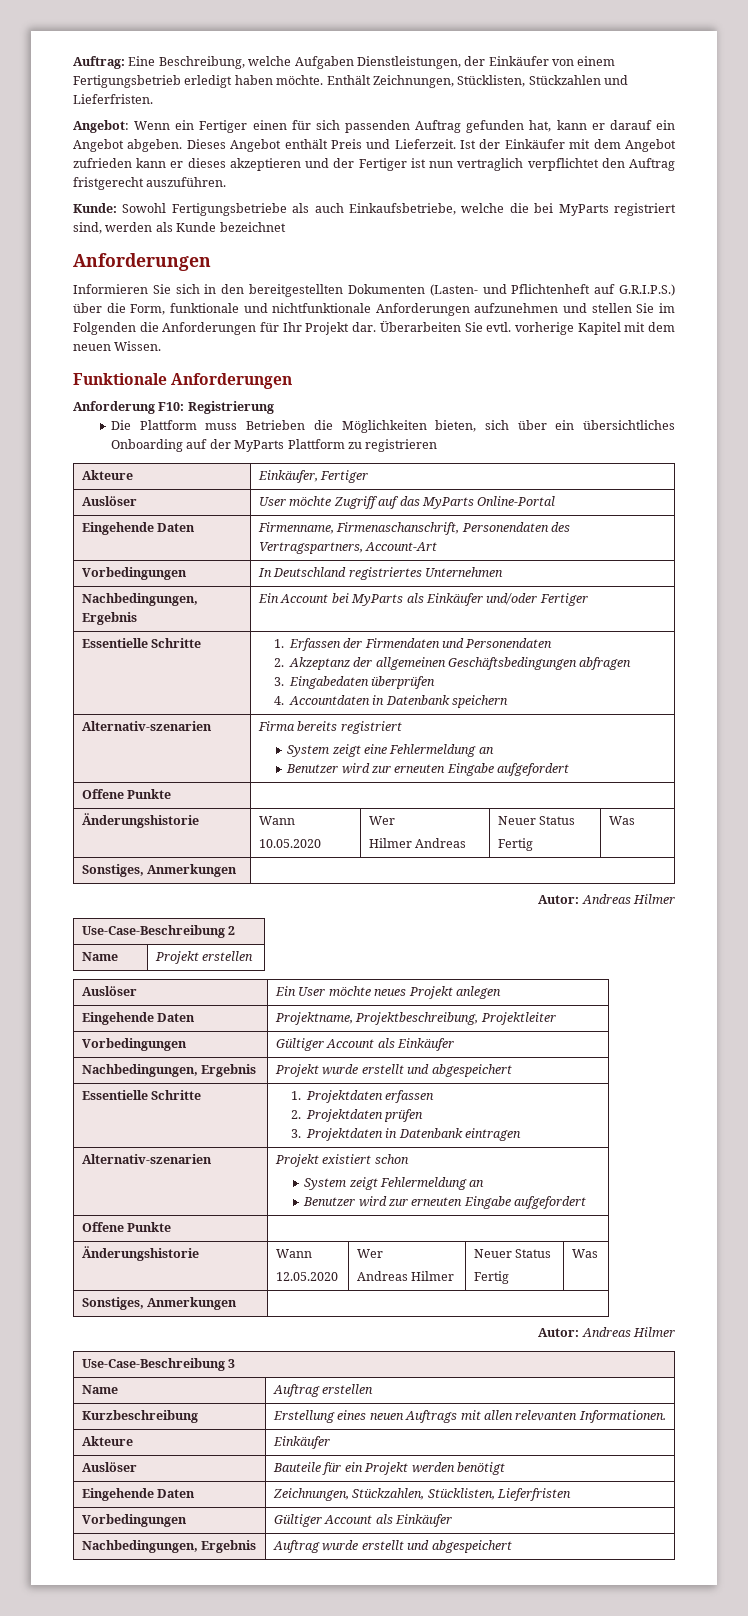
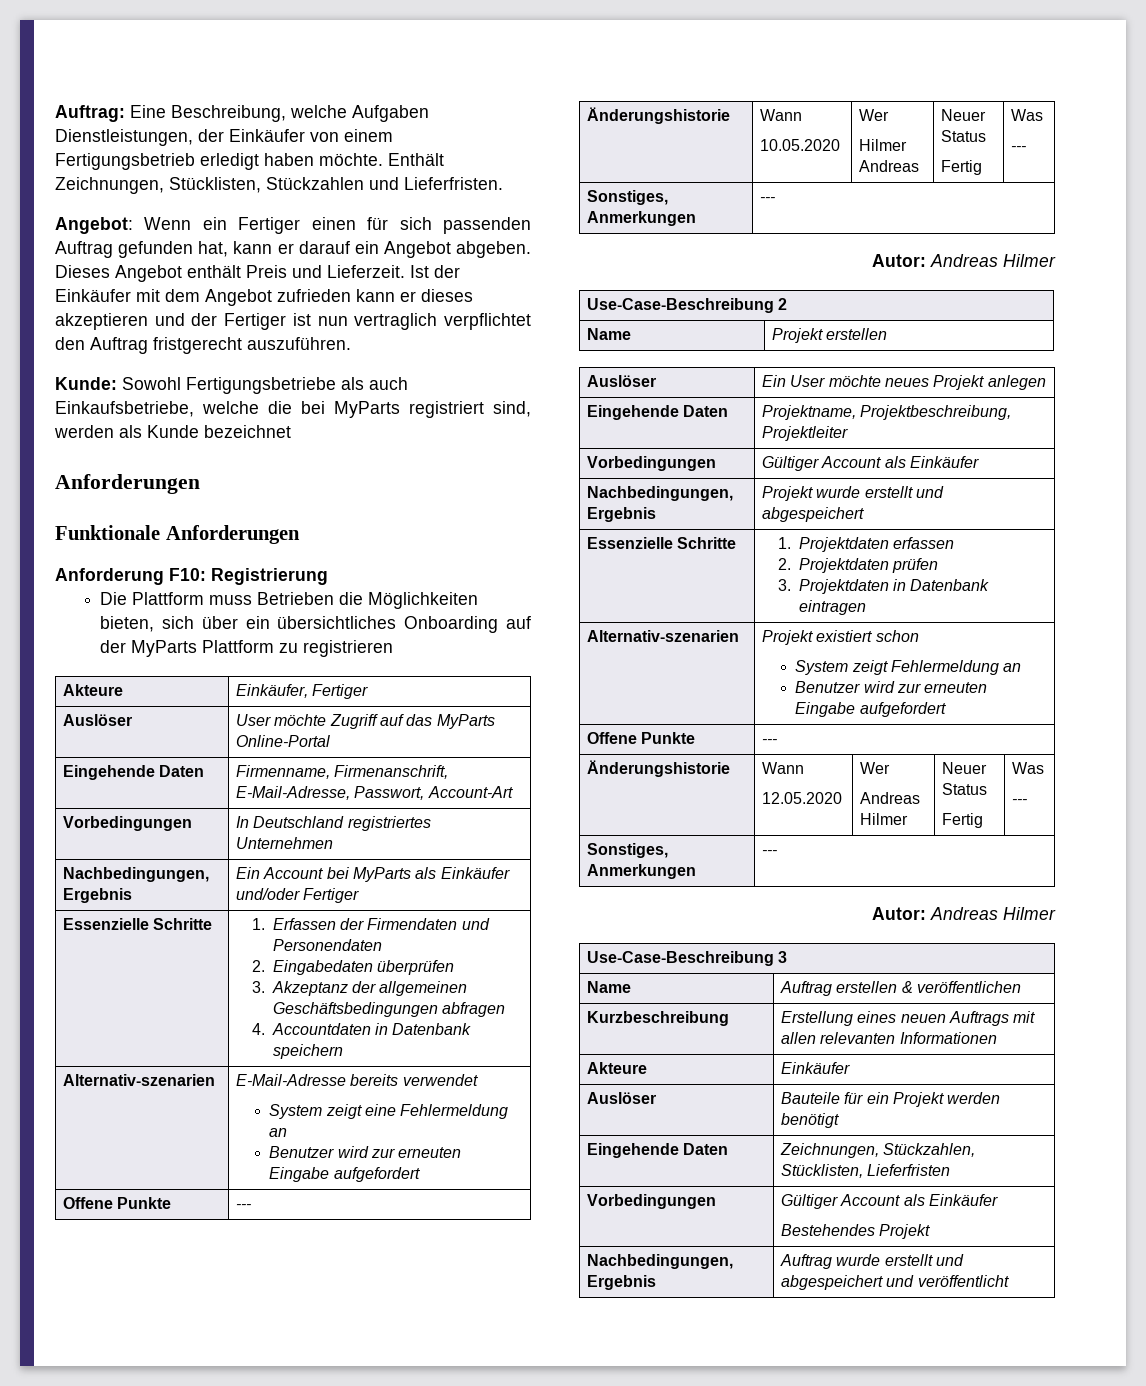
[73,284,675,297] [73,303,675,316] [73,321,675,335] [73,341,162,351] // Informieren Sie sich in den bereitgestellten Dokumenten (Lasten- und Pflichtenheft auf G.R.I.P.S.) über die Form, funktionale und nichtfunktionale Anforderungen aufzunehmen und stellen Sie im Folgenden die Anforderungen für Ihr Projekt dar. Überarbeiten Sie evtl. vorherige Kapitel mit dem neuen Wissen. -> (200, 484) none
[336,522,571,535] [259,542,364,554] Firmenaschanschrift, Personendaten des Vertragspartners, -> [334,765,449,779] [235,786,425,800] Firmenanschrift, E-Mail-Adresse, Passwort,
[82,638,149,648] Essentielle -> [62,918,149,930] Essenzielle
(284, 662) none -> [272,960,454,975] [251,981,265,993] Eingabedaten überprüfen // 3.
[273,676,436,689] // 3. Eingabedaten überprüfen -> (505, 1009) none
[258,721,402,734] Firma bereits registriert -> [235,1074,478,1086] E-Mail-Adresse bereits verwendet
(172, 794) none -> [235,1204,251,1209] ---
[82,864,238,877] // Sonstiges, Anmerkungen | -> [1010,146,1026,151] [586,190,668,205] [586,211,696,226] [759,197,775,202] // --- // Sonstiges, Anmerkungen | ---
[82,1090,149,1100] Essentielle -> [586,537,673,549] Essenzielle
(172, 1227) none -> [761,739,777,744] ---
[82,1297,238,1310] // Sonstiges, Anmerkungen | -> [1011,799,1027,804] [586,843,668,858] [586,864,696,879] [761,850,777,855] // --- // Sonstiges, Anmerkungen | ---
(374, 1389) none -> [901,981,1021,993] & veröffentlichen
[578,1410,666,1423] Informationen. -> [899,1032,997,1044] Informationen
(453, 1520) none -> [780,1224,931,1239] // Bestehendes Projekt
(512, 1546) none -> [886,1275,1009,1287] und veröffentlicht

